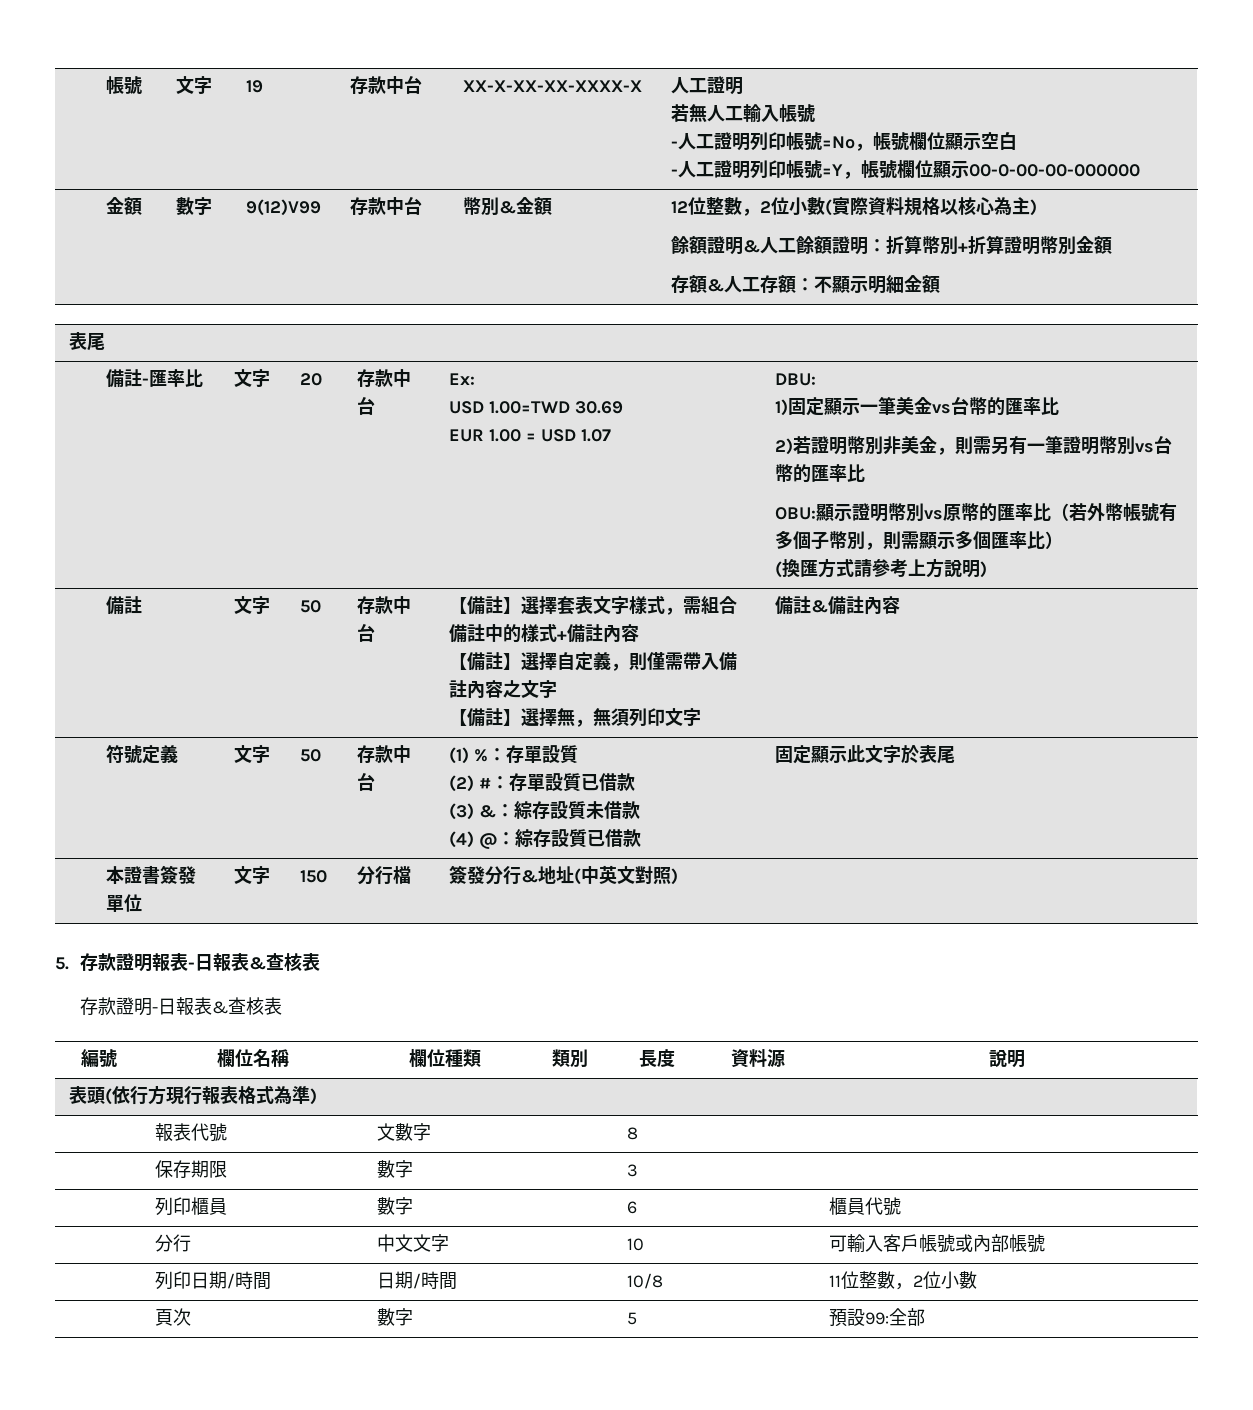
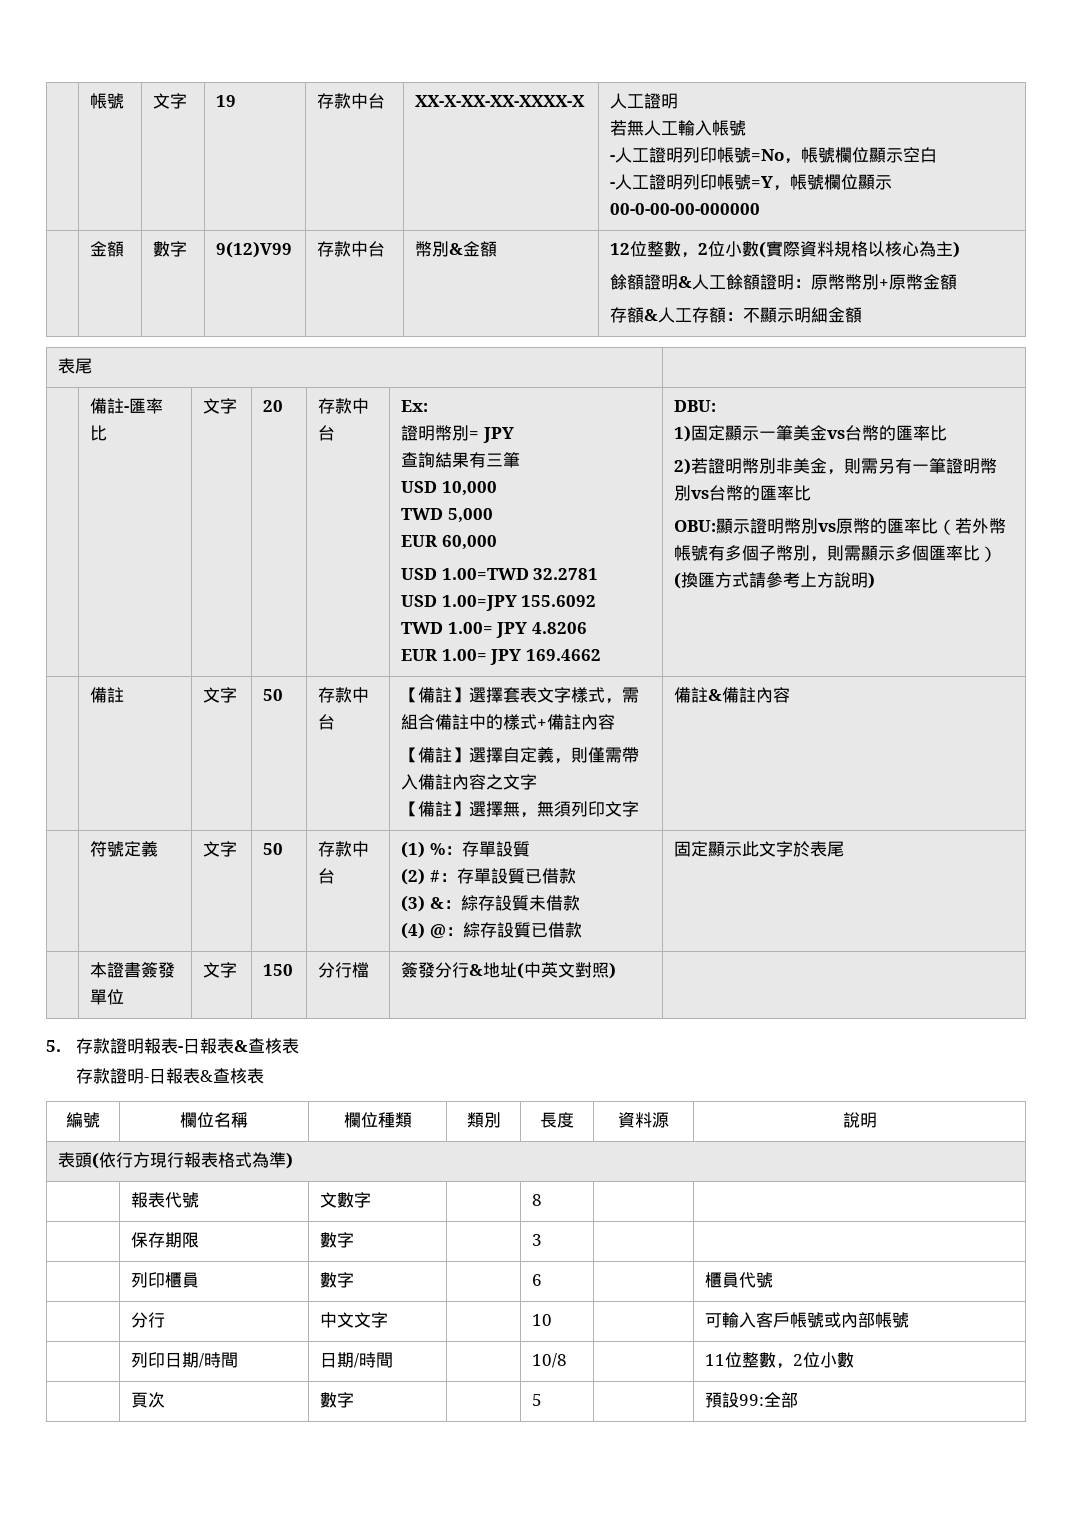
[886,235,923,254] 折算 -> [811,274,846,290] 原幣
[968,235,1077,255] 折算證明幣別 -> [889,274,924,290] 原幣
[449,401,624,414] [449,429,612,442] USD 1.00=TWD 30.69 // EUR 1.00 = USD 1.07 -> [401,425,514,443] [401,452,521,468] [401,481,497,496] [401,508,493,523] [401,535,497,550] [401,568,599,580] [401,595,597,611] [401,622,587,638] [401,649,601,665] 證明幣別= JPY // 查詢結果有三筆 // USD 10,000 // TWD 5,000 // EUR 60,000 // USD 1.00=TWD 32.2781 // USD 1.00=JPY 155.6092 // TWD 1.00= JPY 4.8206 // EUR 1.00= JPY 169.4662

